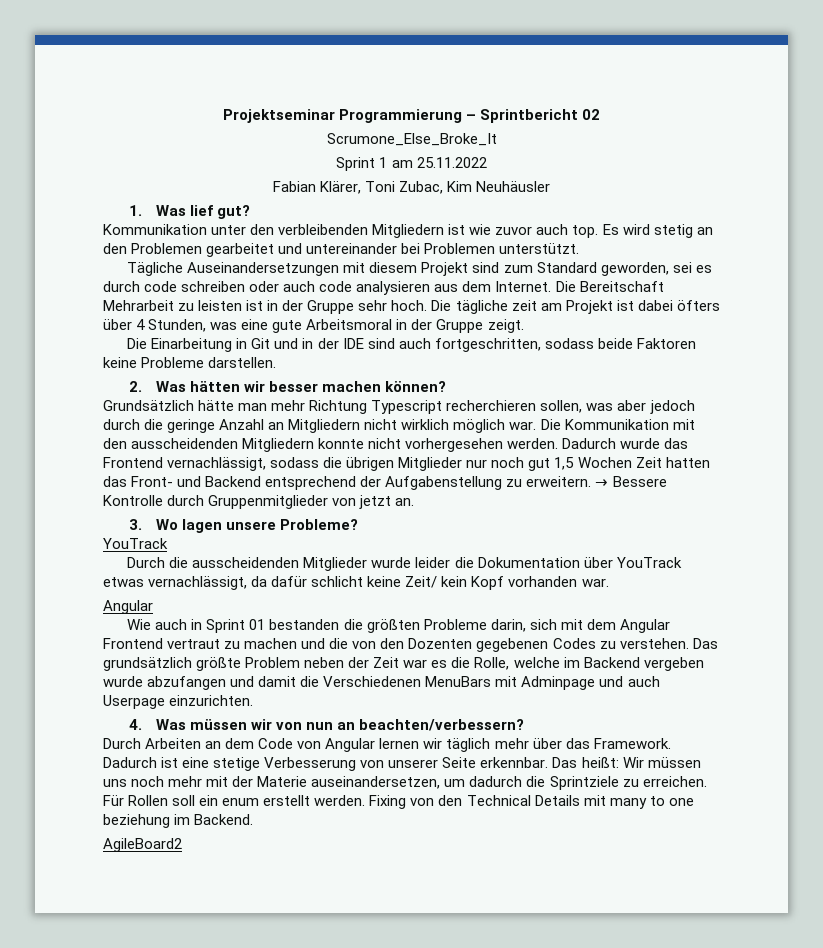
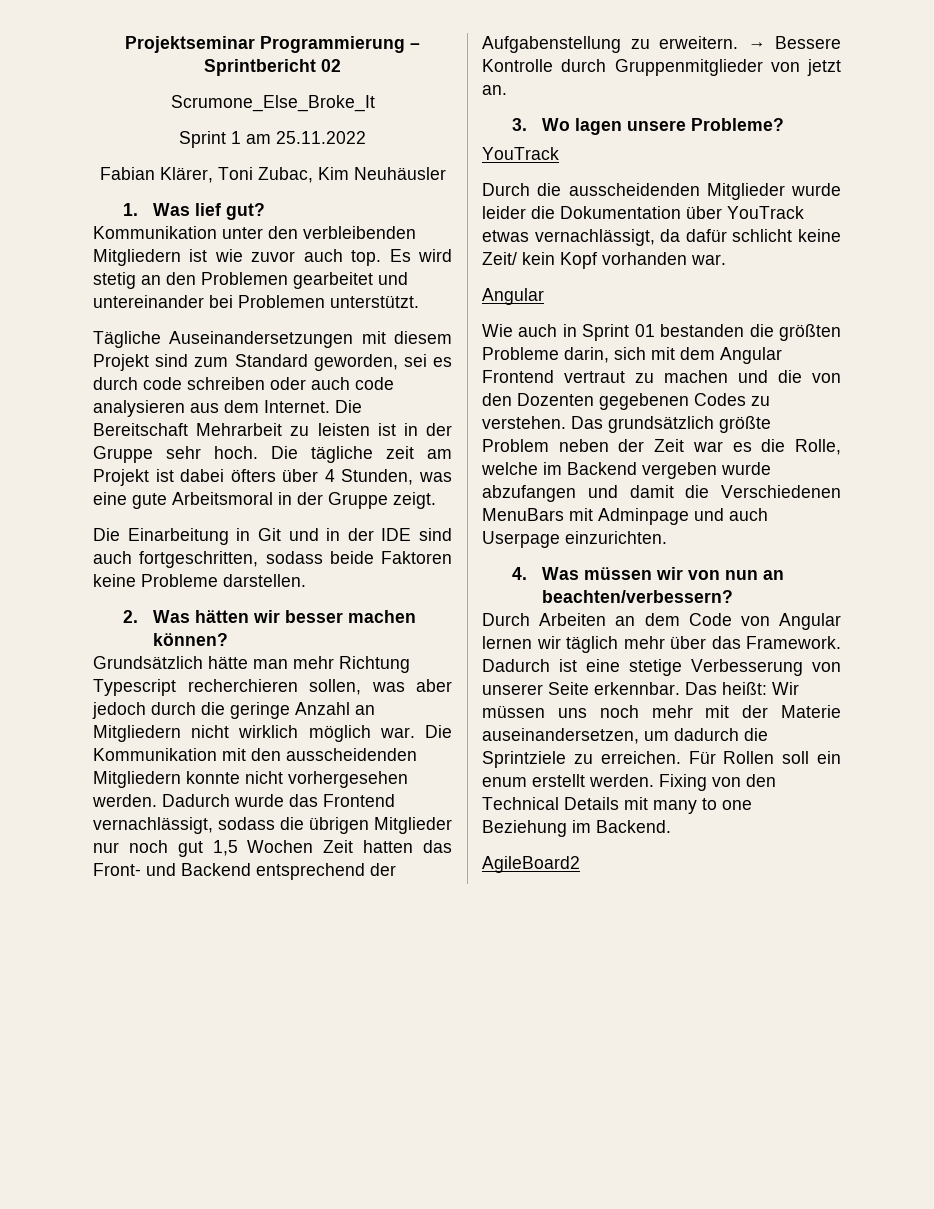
[103,814,170,828] beziehung -> [482,820,567,837] Beziehung

